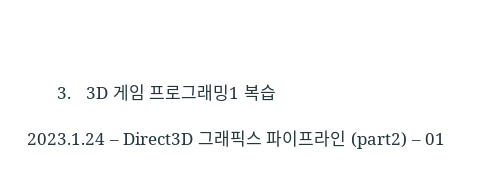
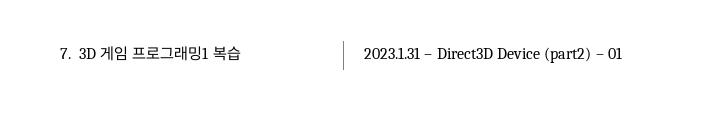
[56,87,71,99] 3. -> [59,48,71,59] 7.
[27,133,105,145] 2023.1.24 -> [364,47,420,59] 2023.1.31
[197,130,347,147] 그래픽스 파이프라인 -> [496,48,540,59] Device

